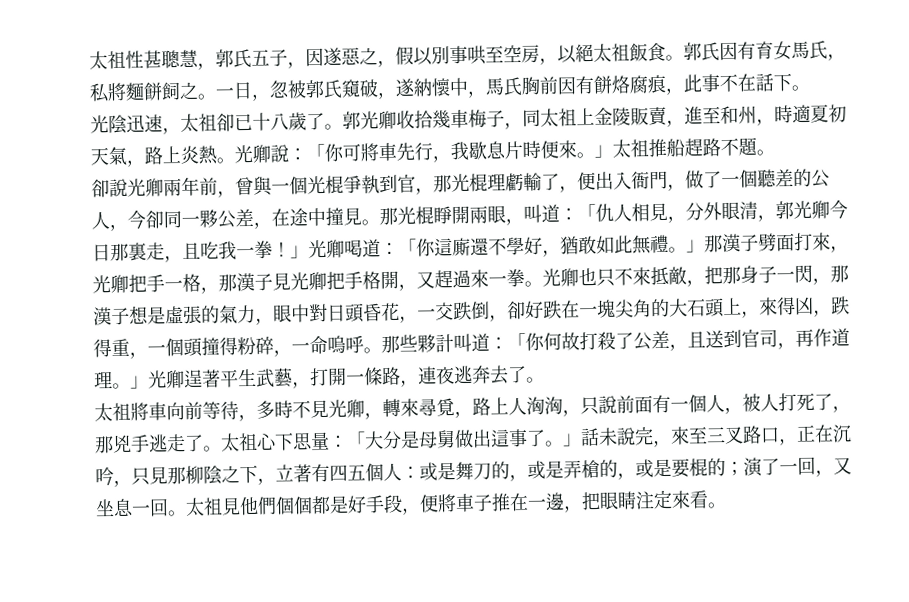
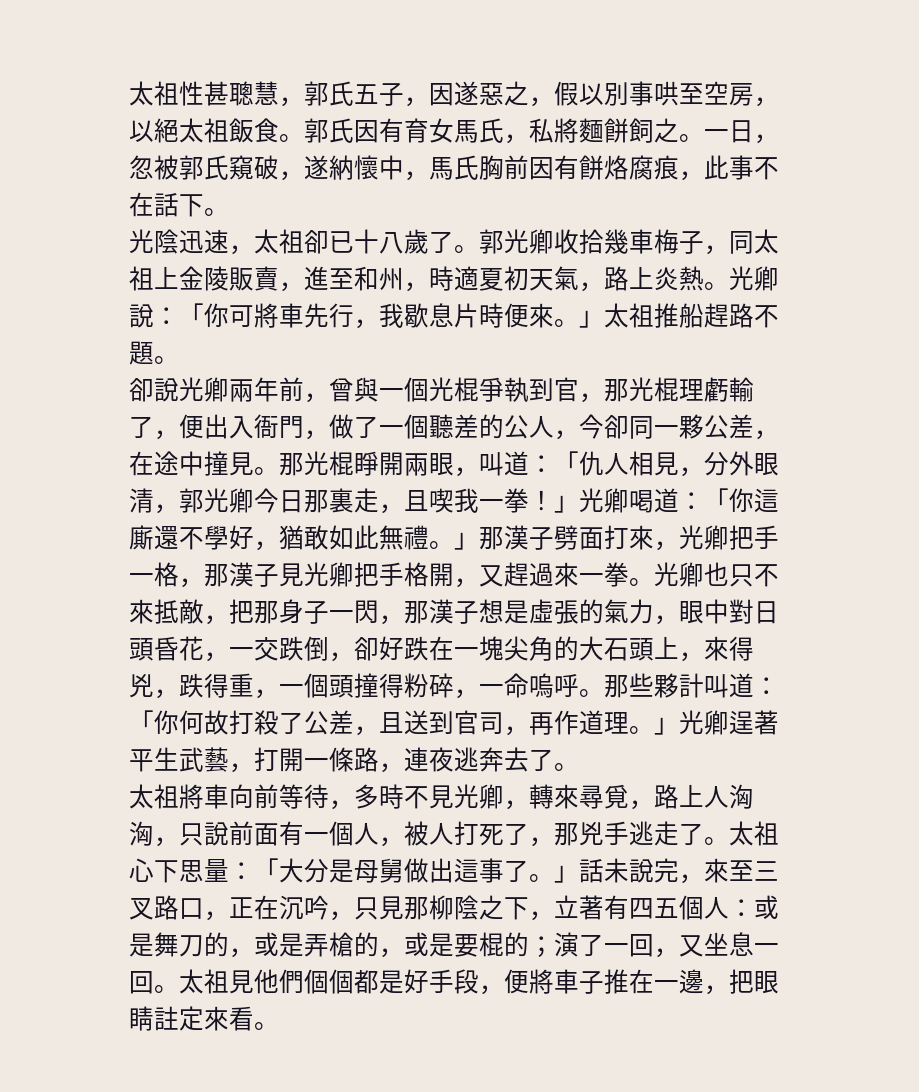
[200,241,219,260] 吃 -> [429,488,454,513] 喫
[794,296,814,316] 凶 -> [129,673,154,698] 兇
[635,491,655,510] 注 -> [154,1006,179,1031] 註

